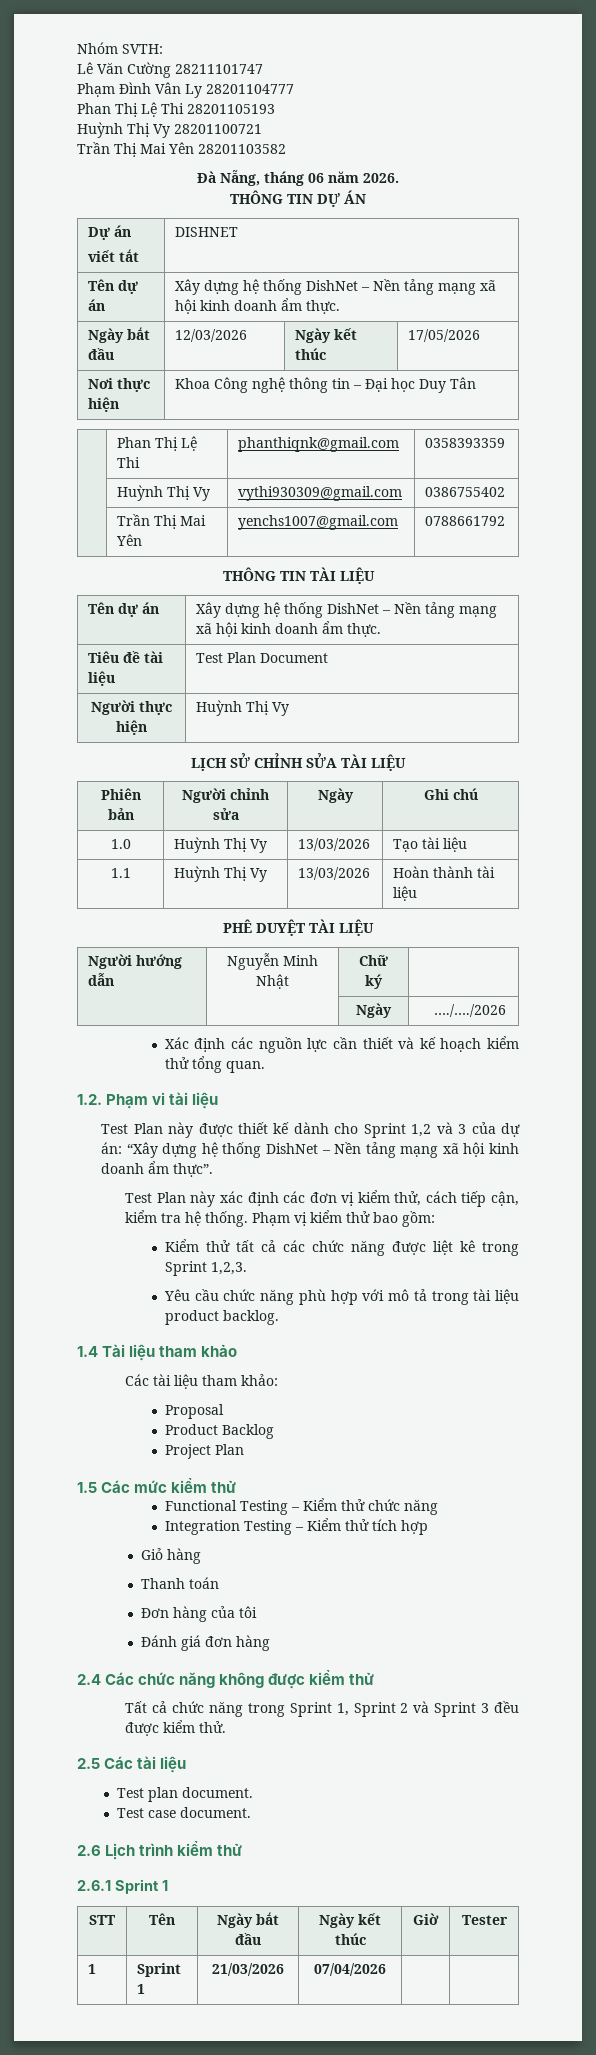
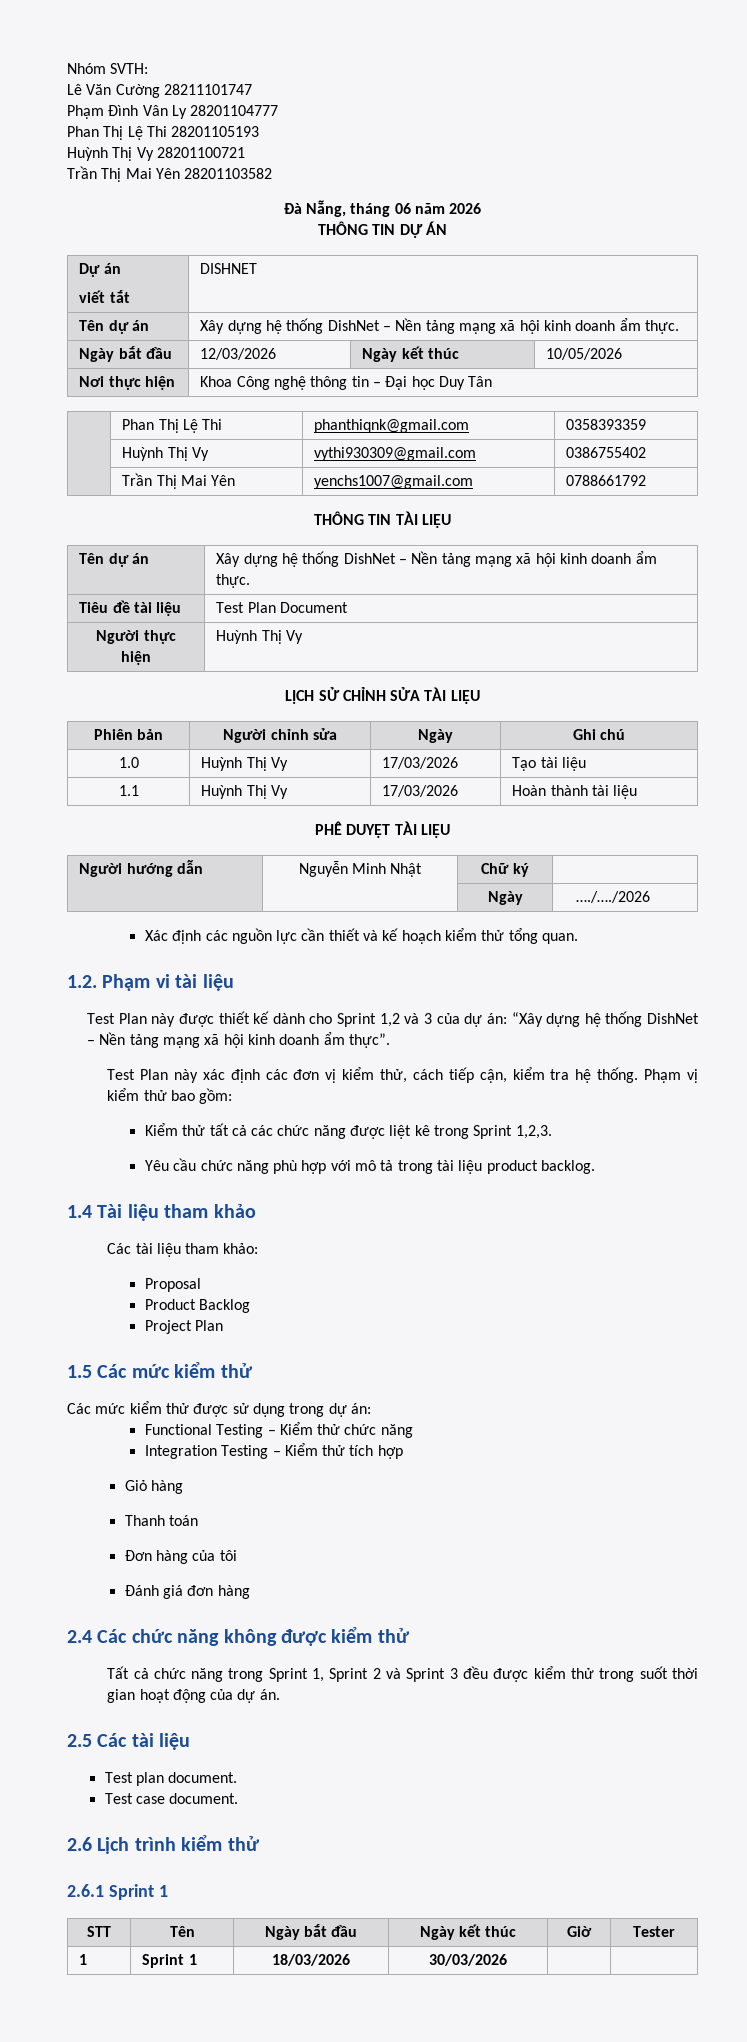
[363,173,399,183] 2026. -> [449,203,482,214] 2026
[408,329,481,342] 17/05/2026 -> [546,348,623,360] 10/05/2026
[298,838,371,851] 13/03/2026 -> [382,757,459,769] 17/03/2026
[298,867,371,880] 13/03/2026 -> [382,785,459,797] 17/03/2026
(237, 1486) none -> [67,1401,371,1417] // Các mức kiểm thử được sử dụng trong dự án:
[199,1721,227,1733] thử. -> [571,1666,699,1682] [107,1689,280,1703] thử trong suốt thời gian hoạt động của dự án.
[212,1963,284,1976] [314,1963,386,1976] 21/03/2026 | 07/04/2026 -> [272,1954,350,1966] [429,1954,507,1966] 18/03/2026 | 30/03/2026

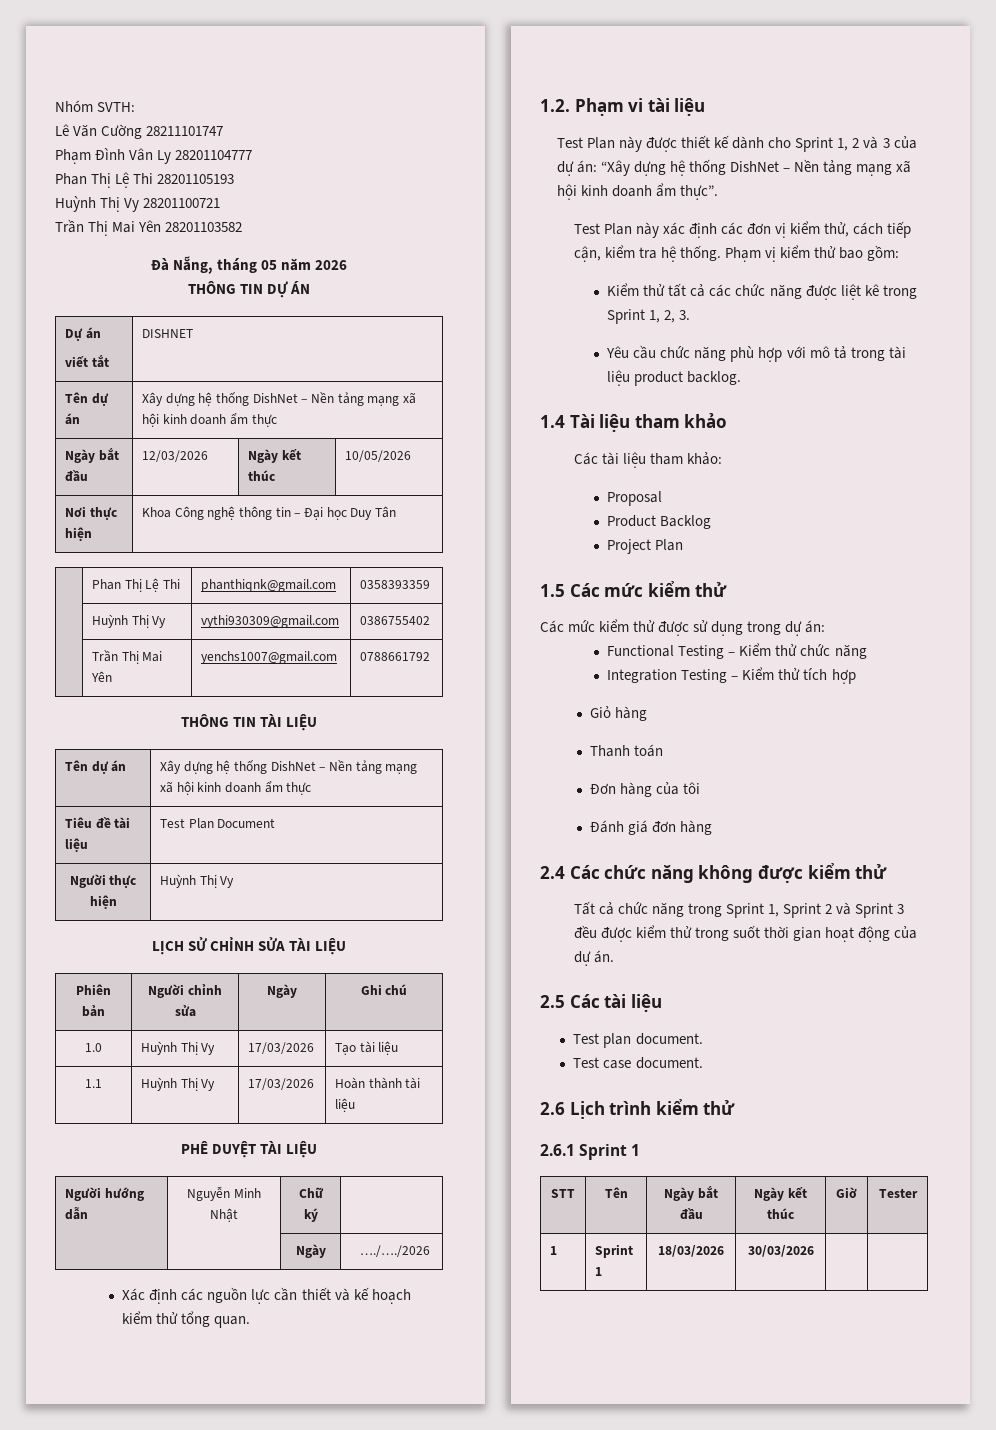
[394,203,411,214] 06 -> [261,260,278,270] 05
[644,320,679,334] thực. -> [251,414,277,427] thực
[216,574,251,588] thực. -> [286,782,312,795] thực
[379,1013,400,1027] 1,2 -> [837,138,860,151] 1, 2
[515,1125,552,1139] 1,2,3. -> [649,310,691,323] 1, 2, 3.

